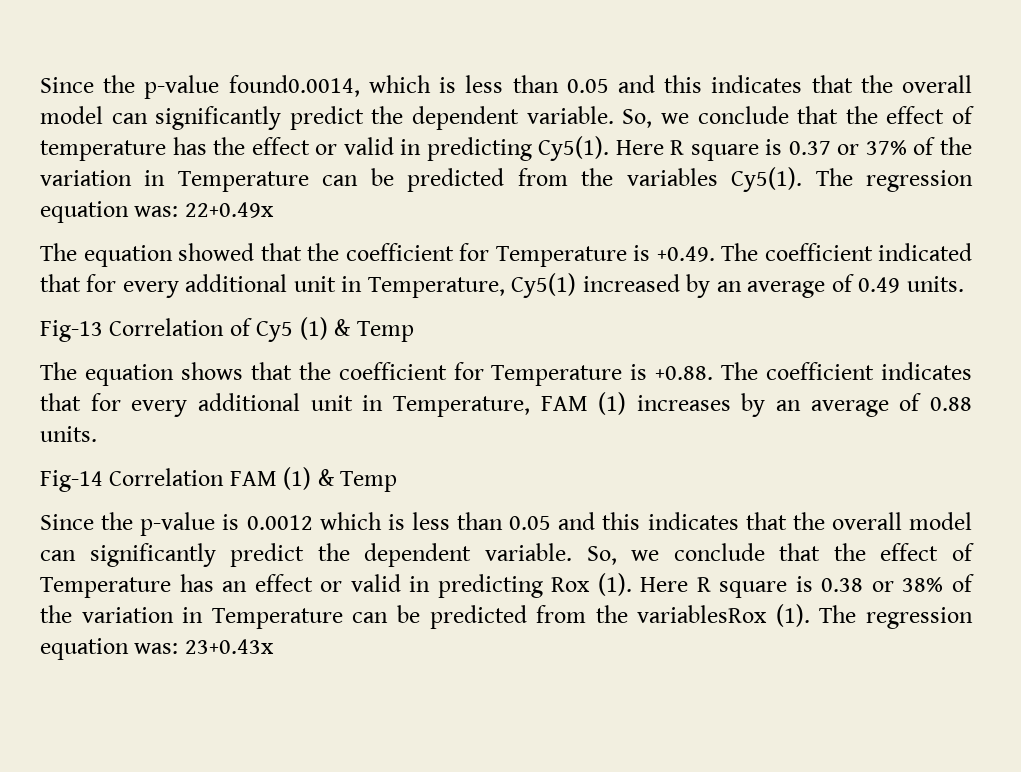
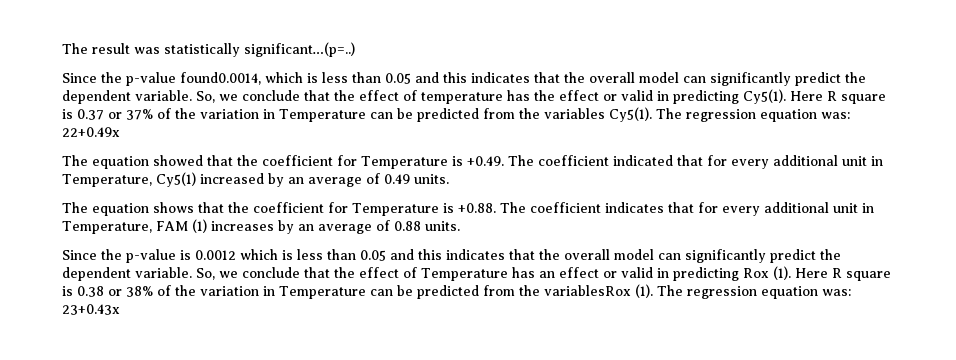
(40, 85) none -> [62,42,355,57] The result was statistically significant…(p=..) //
[40,317,414,342] // Fig-13 Correlation of Cy5 (1) & Temp -> (449, 179) none
[40,467,398,492] // Fig-14 Correlation FAM (1) & Temp -> (460, 226) none

